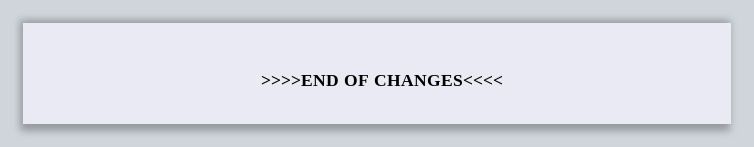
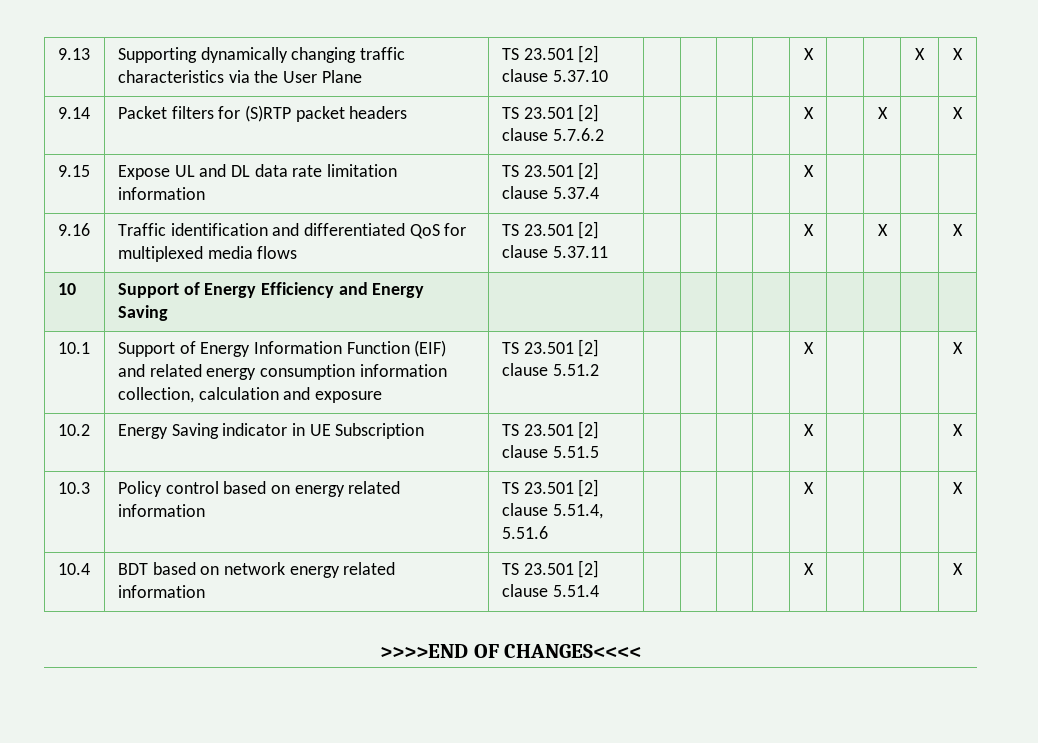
(261, 80) none -> [57,48,90,60] [117,47,405,63] [117,70,362,83] [501,45,600,63] [501,69,608,82] [803,48,814,60] [915,48,925,60] [953,48,963,60] [57,107,90,119] [117,105,408,122] [501,104,600,122] [501,128,604,141] [803,107,814,119] [877,107,888,119] [953,107,963,119] [57,165,90,177] [117,164,398,180] [117,187,205,200] [501,162,600,180] [501,186,599,199] [803,165,814,177] [57,223,90,236] [117,223,467,239] [117,246,298,262] [501,221,600,239] [501,245,608,258] [803,224,814,236] [877,224,888,236] [953,224,963,236] [57,283,76,295] [117,282,425,298] [117,305,168,321] [57,342,90,354] [117,340,447,357] [117,364,447,380] [117,387,382,403] [501,339,600,357] [501,363,599,376] [803,342,814,354] [953,342,963,354] [57,424,90,436] [117,423,425,439] [501,421,600,439] [501,445,599,458] [803,424,814,436] [953,424,963,436] [57,482,90,494] [117,481,401,497] [117,504,205,517] [501,479,600,497] [501,503,603,519] [501,526,548,539] [803,482,814,494] [953,482,963,494] [57,563,90,575] [117,562,396,578] [117,585,205,598] [501,560,600,578] [501,584,599,597] [803,563,814,575] [953,563,963,575] 9.13 | Supporting dynamically changing traffic characteristics via the User Plane | TS 23.501 [2] clause 5.37.10 | | | | | X | | | X | X // 9.14 | Packet filters for (S)RTP packet headers | TS 23.501 [2] clause 5.7.6.2 | | | | | X | | X | | X // 9.15 | Expose UL and DL data rate limitation information | TS 23.501 [2] clause 5.37.4 | | | | | X | | | | // 9.16 | Traffic identification and differentiated QoS for multiplexed media flows | TS 23.501 [2] clause 5.37.11 | | | | | X | | X | | X // 10 | Support of Energy Efficiency and Energy Saving | | | | | | | | | | // 10.1 | Support of Energy Information Function (EIF) and related energy consumption information collection, calculation and exposure | TS 23.501 [2] clause 5.51.2 | | | | | X | | | | X // 10.2 | Energy Saving indicator in UE Subscription | TS 23.501 [2] clause 5.51.5 | | | | | X | | | | X // 10.3 | Policy control based on energy related information | TS 23.501 [2] clause 5.51.4, 5.51.6 | | | | | X | | | | X // 10.4 | BDT based on network energy related information | TS 23.501 [2] clause 5.51.4 | | | | | X | | | | X //

